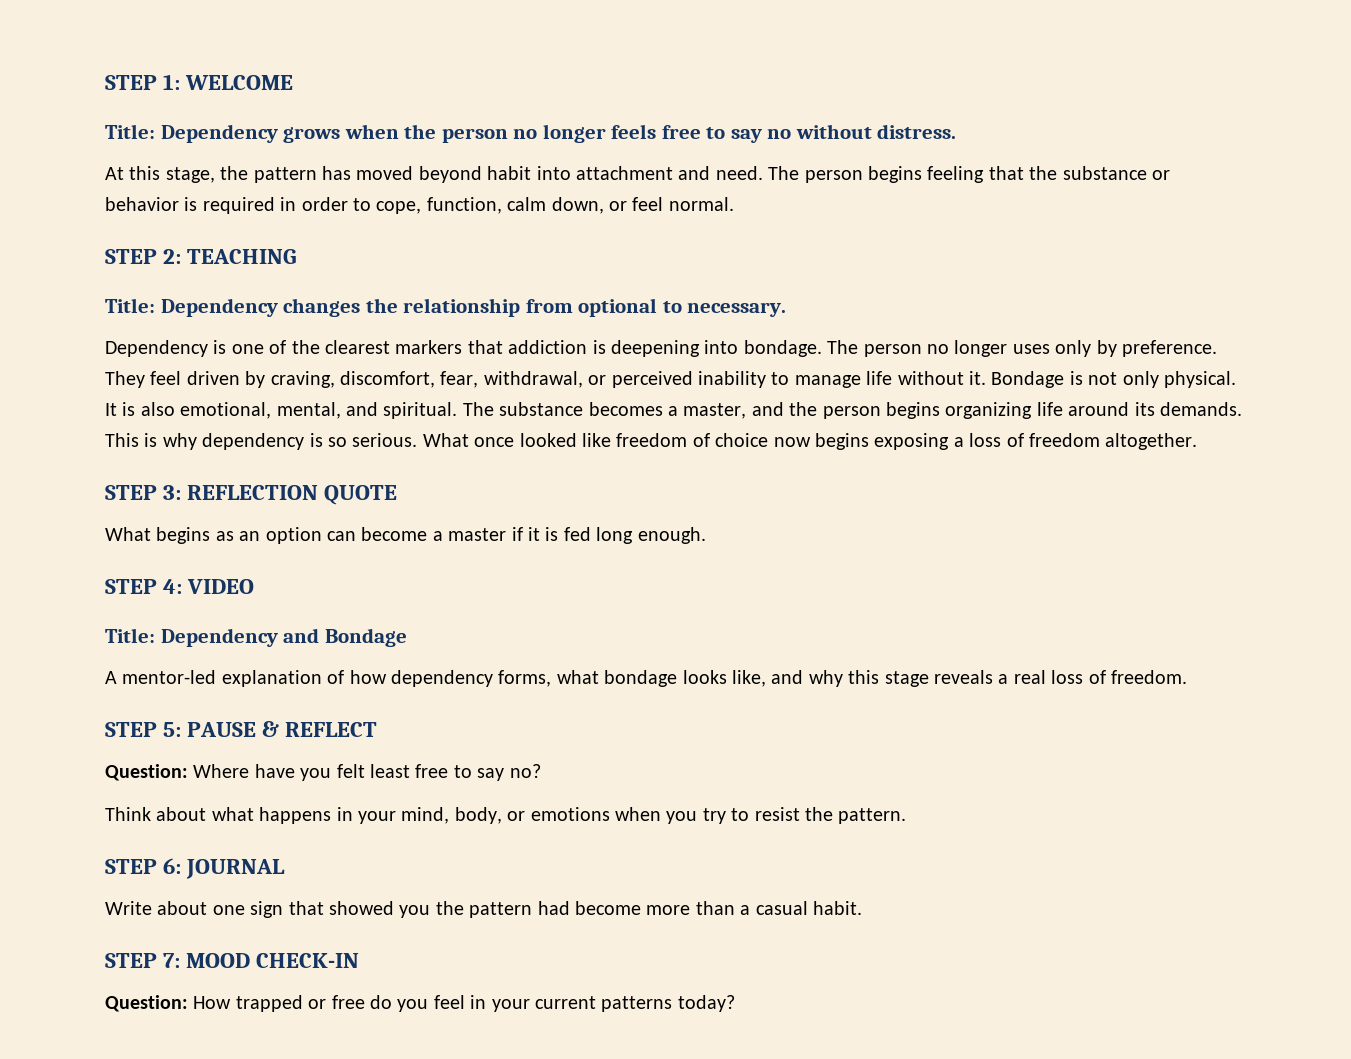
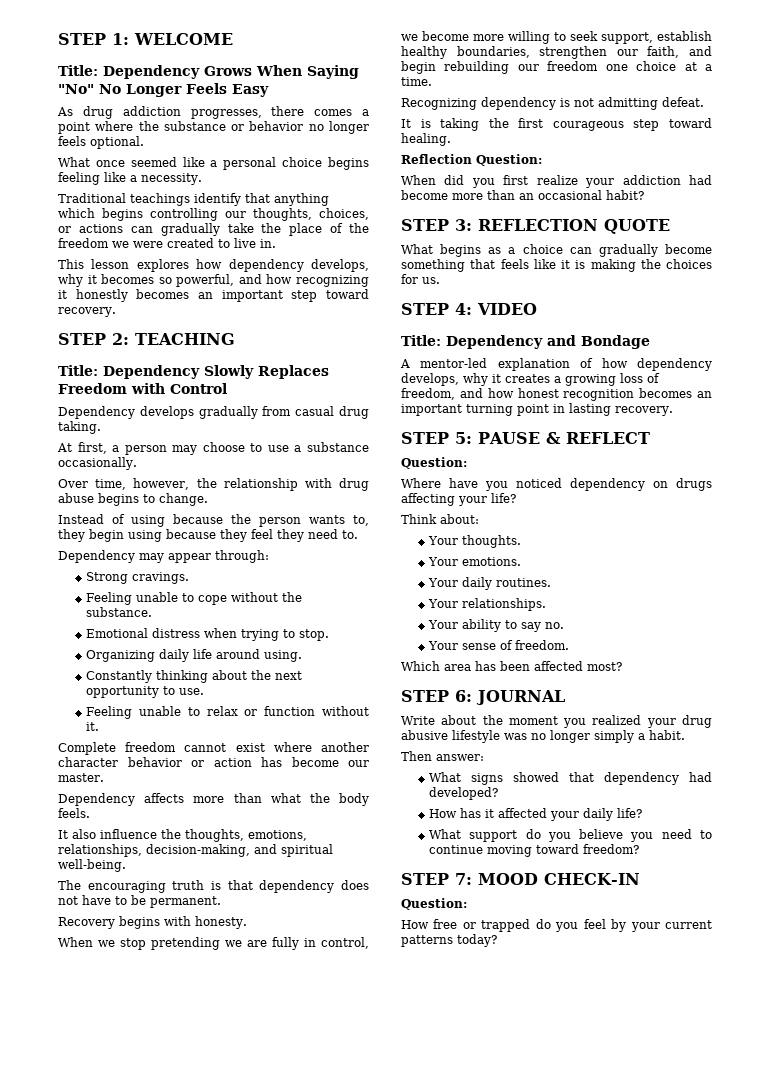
[283,124,957,143] [105,166,1170,183] [105,197,734,214] grows when the person no longer feels free to say no without distress. // At this stage, the pattern has moved beyond habit into attachment and need. The person begins feeling that the substance or behavior is required in order to cope, function, calm down, or feel normal. -> [204,65,359,79] [58,83,269,97] [57,106,369,119] [58,121,369,134] [58,136,144,149] [58,157,369,170] [58,172,202,185] [58,193,329,206] [58,208,369,221] [58,223,369,236] [58,238,276,248] [58,259,369,272] [58,274,369,287] [58,289,369,302] [58,307,116,317] Grows When Saying "No" No Longer Feels Easy // As drug addiction progresses, there comes a point where the substance or behavior no longer feels optional. // What once seemed like a personal choice begins feeling like a necessity. // Traditional teachings identify that anything which begins controlling our thoughts, choices, or actions can gradually take the place of the freedom we were created to live in. // This lesson explores how dependency develops, why it becomes so powerful, and how recognizing it honestly becomes an important step toward recovery.
[283,298,787,317] [105,340,1217,357] [105,371,1236,388] [105,402,1242,419] [105,433,1198,450] changes the relationship from optional to necessary. // Dependency is one of the clearest markers that addiction is deepening into bondage. The person no longer uses only by preference. They feel driven by craving, discomfort, fear, withdrawal, or perceived inability to manage life without it. Bondage is not only physical. It is also emotional, mental, and spiritual. The substance becomes a master, and the person begins organizing life around its demands. This is why dependency is so serious. What once looked like freedom of choice now begins exposing a loss of freedom altogether. -> [204,365,329,379] [58,383,227,394] [58,406,370,419] [58,421,101,434] [57,442,369,455] [58,457,137,470] [58,478,370,491] [58,493,208,506] [58,514,369,527] [58,529,358,542] [58,550,269,563] [86,572,190,584] [86,592,303,605] [86,607,153,617] [86,628,330,641] [86,649,303,662] [86,670,303,683] [86,686,205,698] [86,706,369,719] [86,722,100,731] [58,742,369,755] [58,757,369,767] [58,773,104,782] [58,793,369,806] [58,808,90,818] [58,829,307,842] [58,844,333,857] [58,859,126,872] [58,880,369,893] [58,895,221,908] [58,916,247,929] [58,937,369,950] [401,31,712,44] [401,46,712,59] [401,61,712,74] [401,77,432,86] [401,97,704,110] [401,118,712,131] [401,133,451,146] [401,154,542,166] [401,175,712,188] [401,190,644,200] Slowly Replaces Freedom with Control // Dependency develops gradually from casual drug taking. // At first, a person may choose to use a substance occasionally. // Over time, however, the relationship with drug abuse begins to change. // Instead of using because the person wants to, they begin using because they feel they need to. // Dependency may appear through: // Strong cravings. // Feeling unable to cope without the substance. // Emotional distress when trying to stop. // Organizing daily life around using. // Constantly thinking about the next opportunity to use. // Feeling unable to relax or function without it. // Complete freedom cannot exist where another character behavior or action has become our master. // Dependency affects more than what the body feels. // It also influence the thoughts, emotions, relationships, decision-making, and spiritual well-being. // The encouraging truth is that dependency does not have to be permanent. // Recovery begins with honesty. // When we stop pretending we are fully in control, we become more willing to seek support, establish healthy boundaries, strengthen our faith, and begin rebuilding our freedom one choice at a time. // Recognizing dependency is not admitting defeat. // It is taking the first courageous step toward healing. // Reflection Question: // When did you first realize your addiction had become more than an occasional habit?
[239,527,706,544] an option can become a master if it is fed long enough. -> [508,244,712,257] [401,259,712,272] [401,274,440,284] a choice can gradually become something that feels like it is making the choices for us.
[498,670,1187,687] forms, what bondage looks like, and why this stage reveals a real loss of freedom. -> [401,373,660,386] [401,388,712,401] [401,403,673,416] develops, why it creates a growing loss of freedom, and how honest recognition becomes an important turning point in lasting recovery.
(188, 772) none -> (467, 463) //
[336,764,541,781] [105,807,907,824] felt least free to say no? // Think about what happens in your mind, body, or emotions when you try to resist the pattern. -> [516,478,712,491] [401,493,516,506] [401,514,479,524] [428,535,522,548] [428,557,522,566] [428,577,552,590] [428,598,547,611] [428,619,565,632] [428,640,570,650] [401,661,622,671] noticed dependency on drugs affecting your life? // Think about: // Your thoughts. // Your emotions. // Your daily routines. // Your relationships. // Your ability to say no. // Your sense of freedom. // Which area has been affected most?
[212,901,862,918] one sign that showed you the pattern had become more than a casual habit. -> [482,715,712,728] [401,730,685,743] [401,751,484,761] [429,772,712,785] [429,787,499,800] [429,808,643,821] [429,829,712,842] [429,844,640,857] the moment you realized your drug abusive lifestyle was no longer simply a habit. // Then answer: // What signs showed that dependency had developed? // How has it affected your daily life? // What support do you believe you need to continue moving toward freedom?
[193,995,365,1012] How trapped or free -> [401,919,531,932] // How free or trapped
[470,995,487,1009] in -> [611,919,627,932] by

